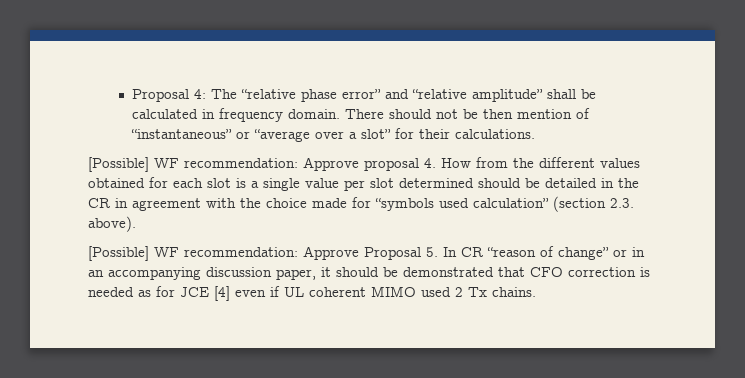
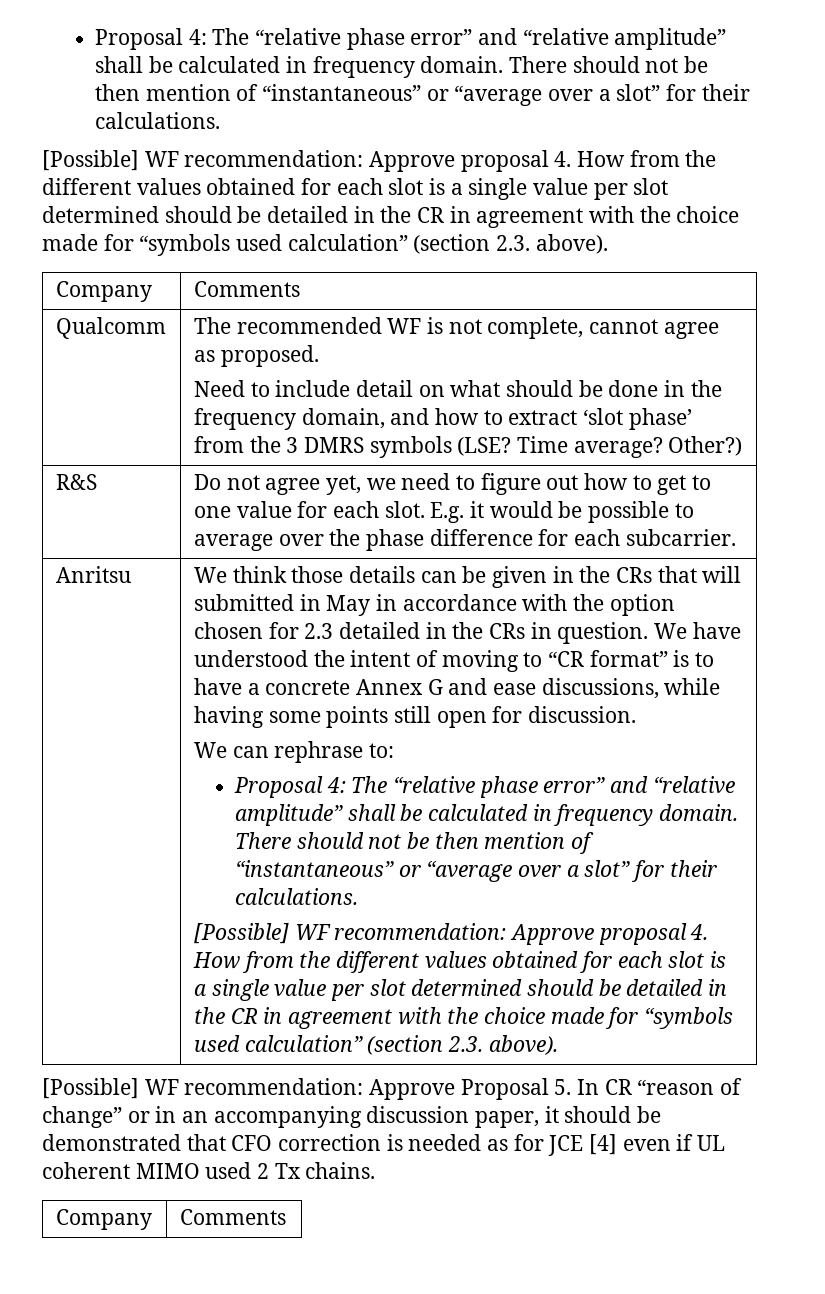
(136, 224) none -> [55,281,152,302] [193,281,300,297] [55,317,166,339] [193,317,719,339] [193,345,319,367] [193,380,722,397] [193,408,692,430] [193,436,743,458] [55,474,97,490] [193,473,711,495] [193,501,694,523] [193,529,736,551] [55,566,131,583] [193,566,742,588] [193,594,675,616] [193,622,741,644] [193,650,714,672] [193,678,721,699] [193,706,636,728] [193,741,394,763] [233,776,735,798] [234,804,738,826] [234,832,594,854] [234,860,717,882] [234,888,358,905] [193,923,709,945] [192,951,726,973] [193,979,727,1001] [193,1007,733,1029] [193,1035,558,1055] // Company | Comments // Qualcomm | The recommended WF is not complete, cannot agree as proposed. // Need to include detail on what should be done in the frequency domain, and how to extract ‘slot phase’ from the 3 DMRS symbols (LSE? Time average? Other?) // R&S | Do not agree yet, we need to figure out how to get to one value for each slot. E.g. it would be possible to average over the phase difference for each subcarrier. // Anritsu | We think those details can be given in the CRs that will submitted in May in accordance with the option chosen for 2.3 detailed in the CRs in question. We have understood the intent of moving to “CR format” is to have a concrete Annex G and ease discussions, while having some points still open for discussion. // We can rephrase to: // Proposal 4: The “relative phase error” and “relative amplitude” shall be calculated in frequency domain. There should not be then mention of “instantaneous” or “average over a slot” for their calculations. // [Possible] WF recommendation: Approve proposal 4. How from the different values obtained for each slot is a single value per slot determined should be detailed in the CR in agreement with the choice made for “symbols used calculation” (section 2.3. above).
(536, 292) none -> [55,1209,152,1230] [179,1209,286,1225] // Company | Comments

